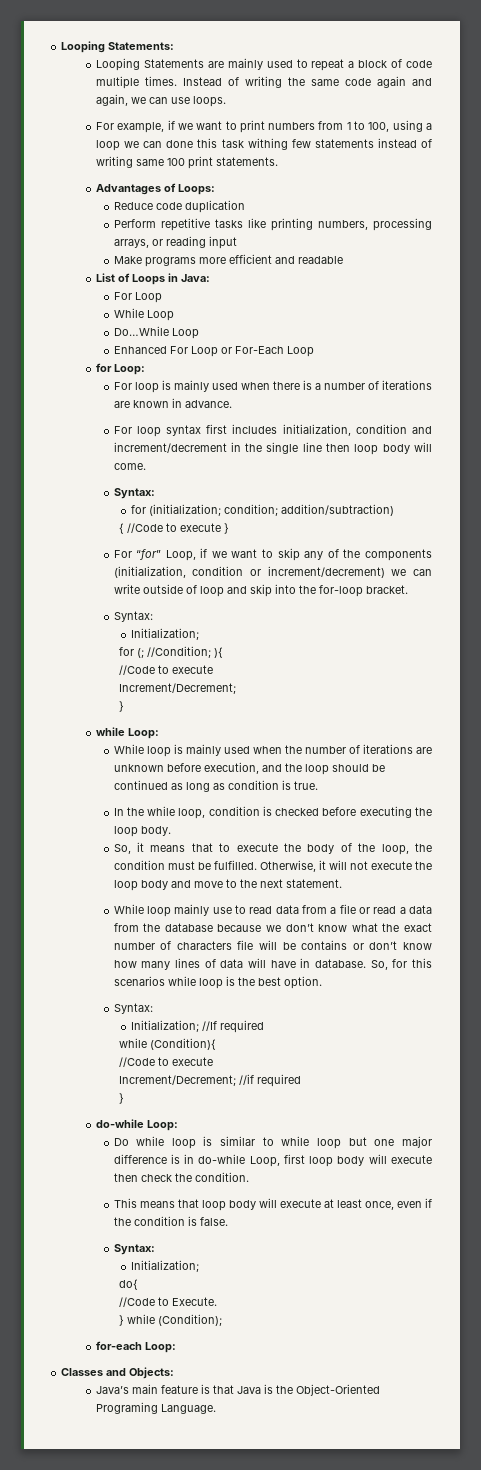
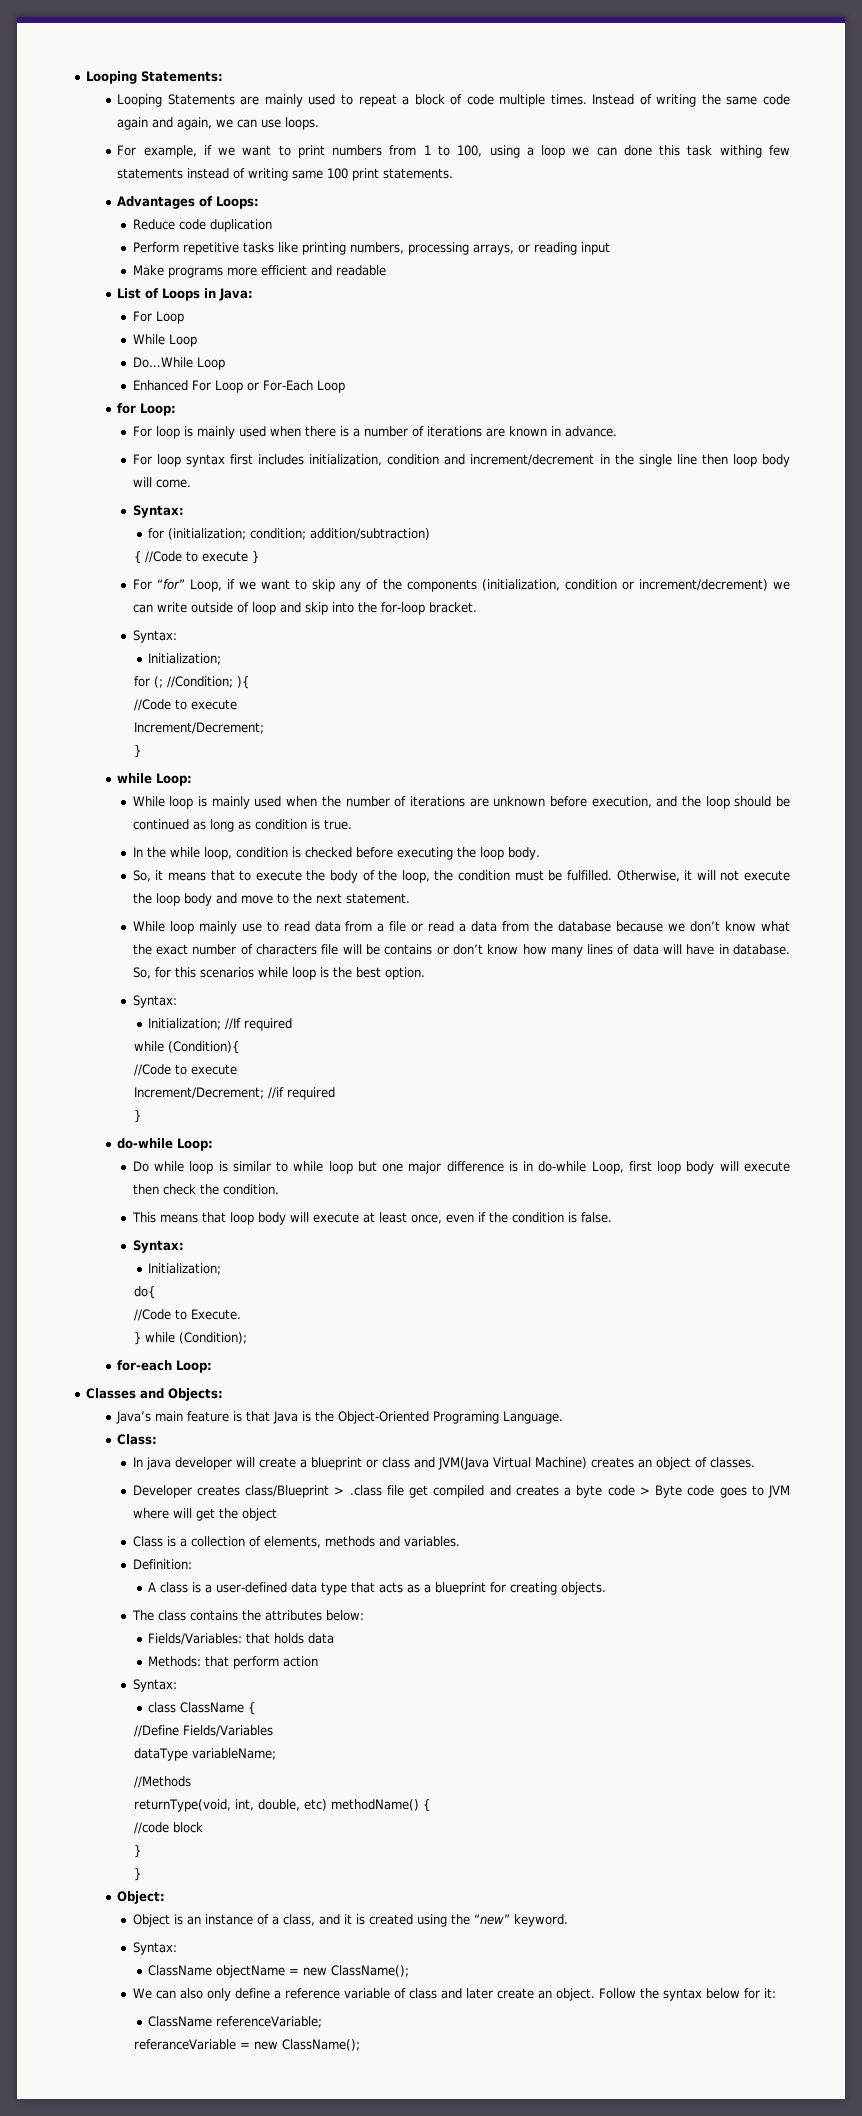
(217, 1409) none -> [117,1434,158,1445] [132,1457,755,1470] [132,1485,791,1498] [132,1508,277,1521] [132,1536,460,1548] [132,1559,192,1570] [148,1582,607,1595] [131,1610,364,1621] [148,1633,335,1645] [148,1656,319,1669] [132,1679,177,1692] [148,1702,256,1715] [133,1725,273,1737] [133,1748,276,1761] [133,1776,191,1788] [133,1799,430,1812] [133,1822,203,1834] [133,1845,141,1858] [133,1868,141,1881] [117,1891,166,1904] [132,1914,568,1927] [132,1942,177,1955] [148,1965,410,1978] [132,1988,776,2001] [148,2016,323,2028] [133,2039,360,2051] // Class: // In java developer will create a blueprint or class and JVM(Java Virtual Machine) creates an object of classes. // Developer creates class/Blueprint > .class file get compiled and creates a byte code > Byte code goes to JVM where will get the object // Class is a collection of elements, methods and variables. // Definition: // A class is a user-defined data type that acts as a blueprint for creating objects. // The class contains the attributes below: // Fields/Variables: that holds data // Methods: that perform action // Syntax: // class ClassName { // //Define Fields/Variables // dataType variableName; // //Methods // returnType(void, int, double, etc) methodName() { // //code block // } // } // Object: // Object is an instance of a class, and it is created using the “new” keyword. // Syntax: // ClassName objectName = new ClassName(); // We can also only define a reference variable of class and later create an object. Follow the syntax below for it: // ClassName referenceVariable; // referanceVariable = new ClassName();

